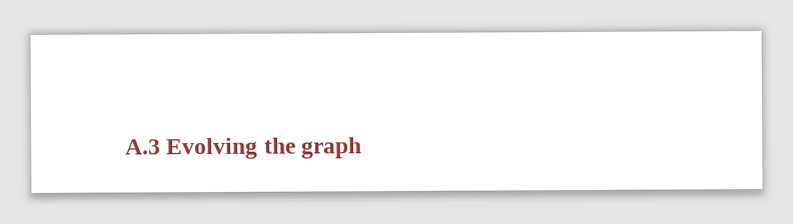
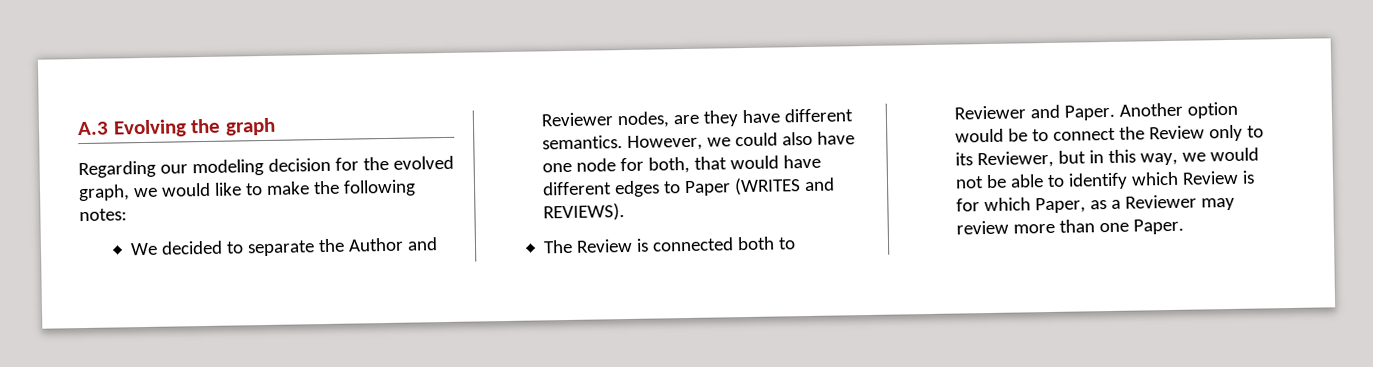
(363, 148) none -> [78,155,454,179] [78,179,416,202] [79,208,127,222] [130,237,438,257] [541,108,853,129] [542,131,855,151] [542,154,821,174] [542,177,835,198] [543,203,626,222] [543,236,796,254] [954,101,1238,121] [955,124,1264,143] [955,147,1259,169] [955,170,1255,190] [956,194,1235,214] [956,218,1184,235] // Regarding our modeling decision for the evolved graph, we would like to make the following notes: // We decided to separate the Author and Reviewer nodes, are they have different semantics. However, we could also have one node for both, that would have different edges to Paper (WRITES and REVIEWS). // The Review is connected both to Reviewer and Paper. Another option would be to connect the Review only to its Reviewer, but in this way, we would not be able to identify which Review is for which Paper, as a Reviewer may review more than one Paper.

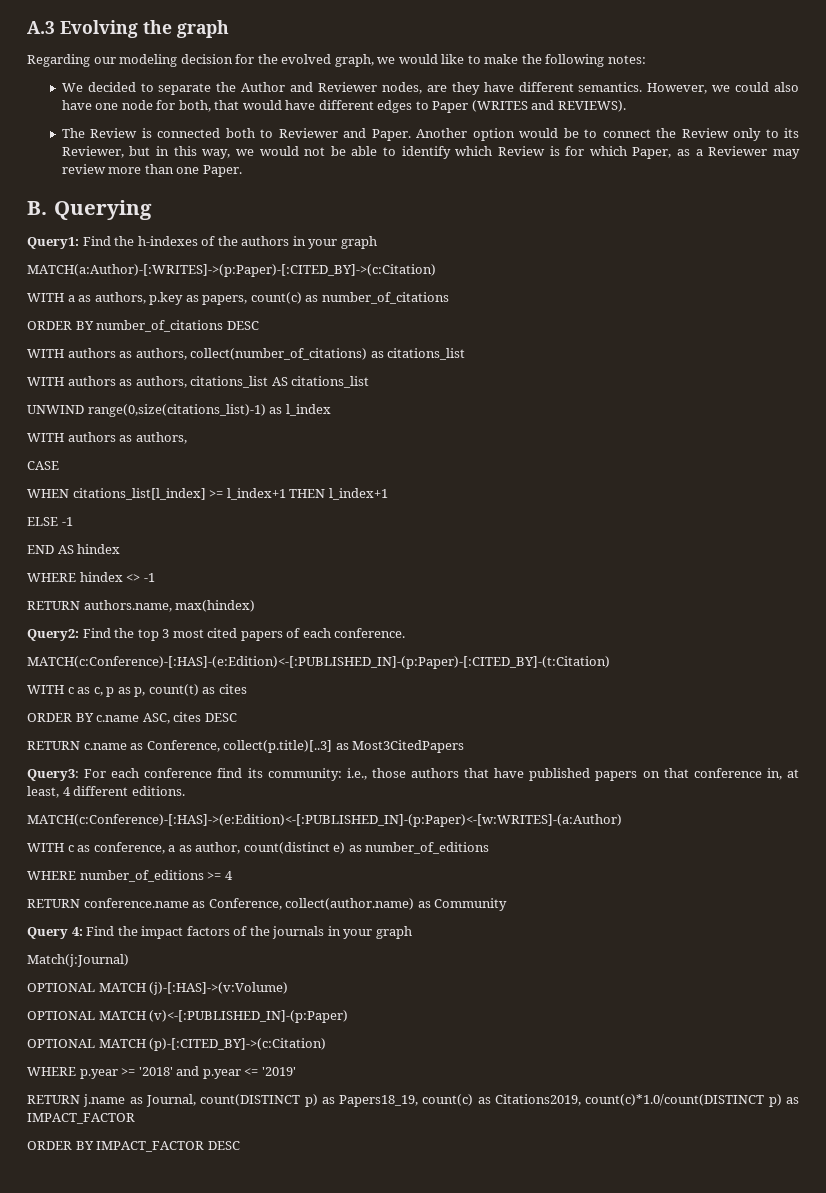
(1184, 226) none -> [27,200,152,220] [27,236,377,249] [27,264,436,277] [27,292,449,305] [27,320,259,332] [27,348,466,360] [27,376,370,388] [27,404,331,417] [27,432,187,444] [27,461,59,470] [27,488,388,500] [27,517,73,526] [27,544,121,554] [27,572,155,582] [27,600,256,612] [27,628,406,641] [27,656,610,669] [27,684,247,697] [27,712,237,724] [27,740,465,753] [27,768,799,781] [27,786,185,798] [27,814,622,827] [27,842,490,854] [27,870,233,882] [27,898,508,911] [27,926,412,939] [27,954,129,967] [27,982,289,995] [27,1010,349,1023] [27,1038,327,1051] [27,1066,296,1079] [27,1094,799,1107] [27,1113,135,1124] [27,1141,240,1152] // B. Querying // Query1: Find the h-indexes of the authors in your graph // MATCH(a:Author)-[:WRITES]->(p:Paper)-[:CITED_BY]->(c:Citation) // WITH a as authors, p.key as papers, count(c) as number_of_citations // ORDER BY number_of_citations DESC // WITH authors as authors, collect(number_of_citations) as citations_list // WITH authors as authors, citations_list AS citations_list // UNWIND range(0,size(citations_list)-1) as l_index // WITH authors as authors, // CASE // WHEN citations_list[l_index] >= l_index+1 THEN l_index+1 // ELSE -1 // END AS hindex // WHERE hindex <> -1 // RETURN authors.name, max(hindex) // Query2: Find the top 3 most cited papers of each conference. // MATCH(c:Conference)-[:HAS]-(e:Edition)<-[:PUBLISHED_IN]-(p:Paper)-[:CITED_BY]-(t:Citation) // WITH c as c, p as p, count(t) as cites // ORDER BY c.name ASC, cites DESC // RETURN c.name as Conference, collect(p.title)[..3] as Most3CitedPapers // Query3: For each conference find its community: i.e., those authors that have published papers on that conference in, at least, 4 different editions. // MATCH(c:Conference)-[:HAS]->(e:Edition)<-[:PUBLISHED_IN]-(p:Paper)<-[w:WRITES]-(a:Author) // WITH c as conference, a as author, count(distinct e) as number_of_editions // WHERE number_of_editions >= 4 // RETURN conference.name as Conference, collect(author.name) as Community // Query 4: Find the impact factors of the journals in your graph // Match(j:Journal) // OPTIONAL MATCH (j)-[:HAS]->(v:Volume) // OPTIONAL MATCH (v)<-[:PUBLISHED_IN]-(p:Paper) // OPTIONAL MATCH (p)-[:CITED_BY]->(c:Citation) // WHERE p.year >= '2018' and p.year <= '2019' // RETURN j.name as Journal, count(DISTINCT p) as Papers18_19, count(c) as Citations2019, count(c)*1.0/count(DISTINCT p) as IMPACT_FACTOR // ORDER BY IMPACT_FACTOR DESC

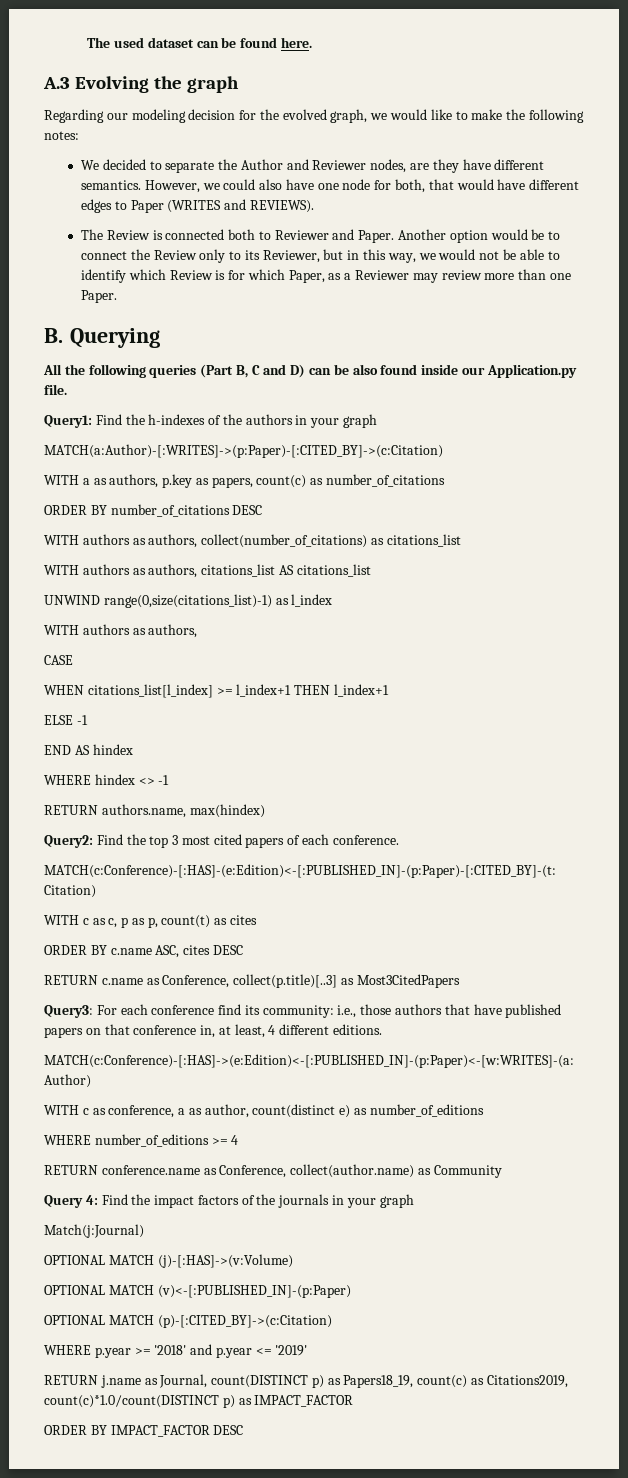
(27, 27) none -> [87,37,312,48] The used dataset can be found here. //
(152, 210) none -> [43,364,577,378] [44,384,67,395] // All the following queries (Part B, C and D) can be also found inside our Application.py file.

